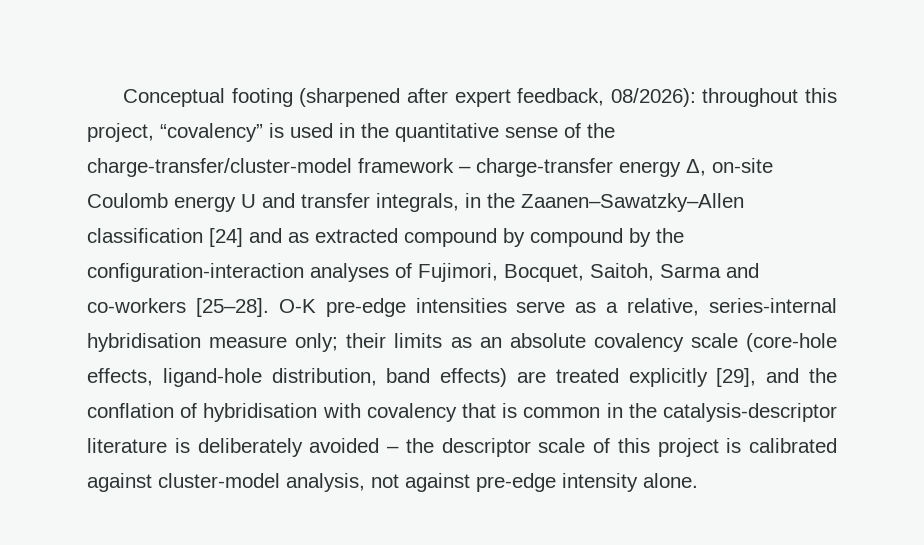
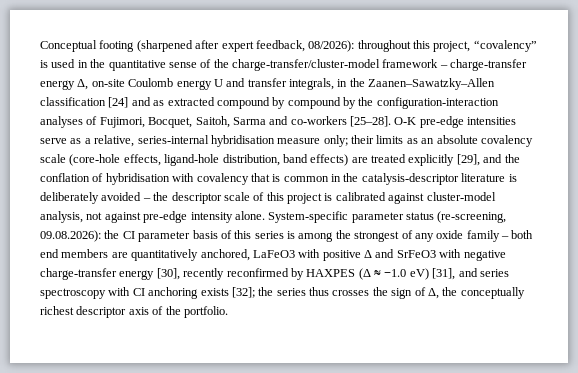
(698, 480) none -> [268,211,507,223] [40,230,534,242] [40,249,506,261] [40,268,509,280] [40,287,525,299] [40,306,228,318] System-specific parameter status (re-screening, 09.08.2026): the CI parameter basis of this series is among the strongest of any oxide family – both end members are quantitatively anchored, LaFeO3 with positive Δ and SrFeO3 with negative charge-transfer energy [30], recently reconfirmed by HAXPES (Δ ≈ −1.0 eV) [31], and series spectroscopy with CI anchoring exists [32]; the series thus crosses the sign of Δ, the conceptually richest descriptor axis of the portfolio.

